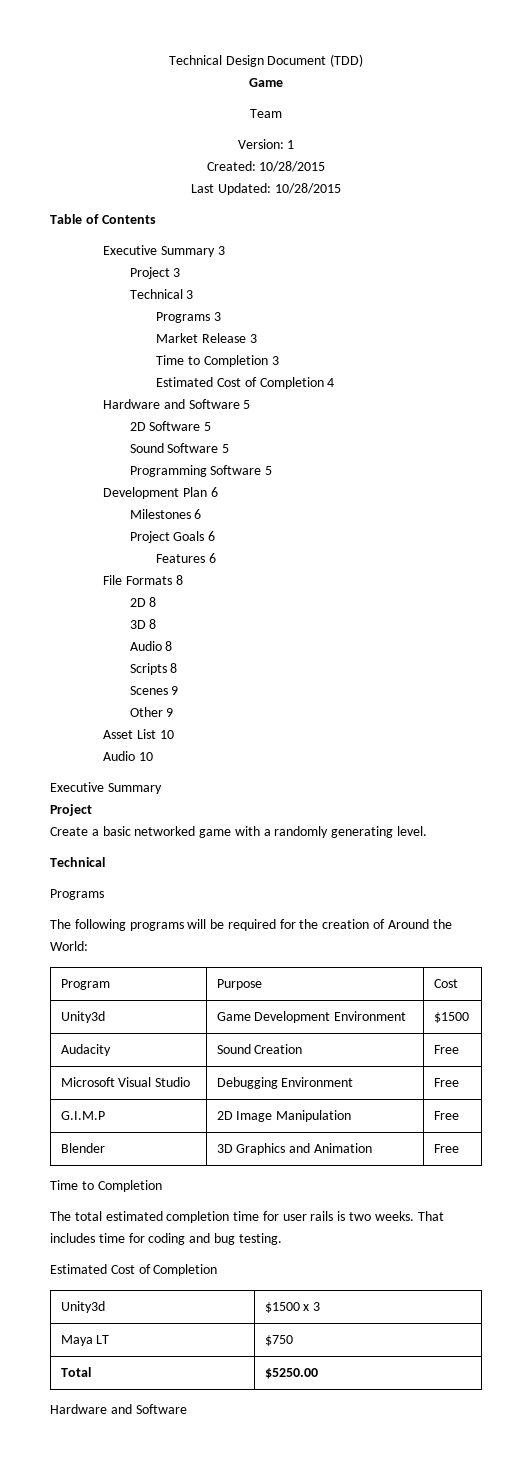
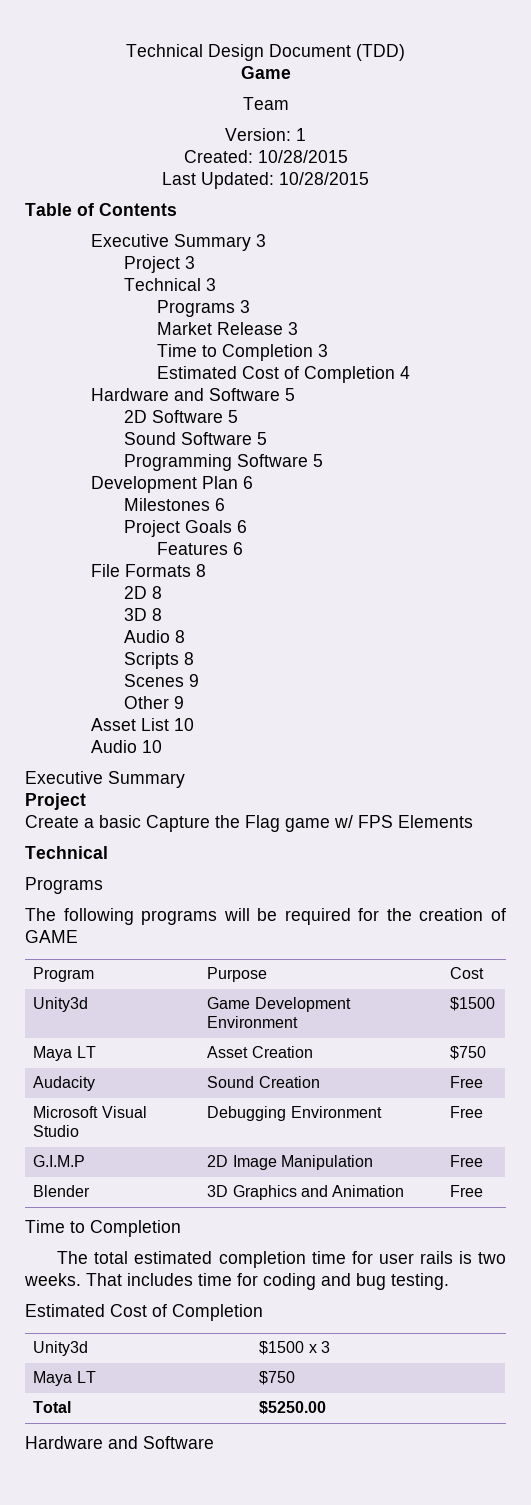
[134,826,428,838] networked game with a randomly generating level. -> [146,815,473,832] Capture the Flag game w/ FPS Elements
[387,919,452,929] [50,941,88,951] Around the World: -> [25,930,78,943] GAME
(469, 1017) none -> [33,1046,96,1061] [207,1046,313,1058] [450,1046,487,1060] // Maya LT | Asset Creation | $750

